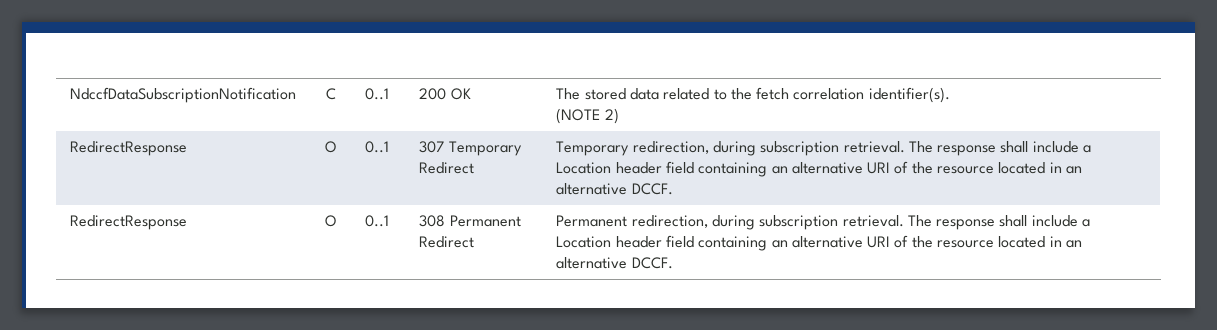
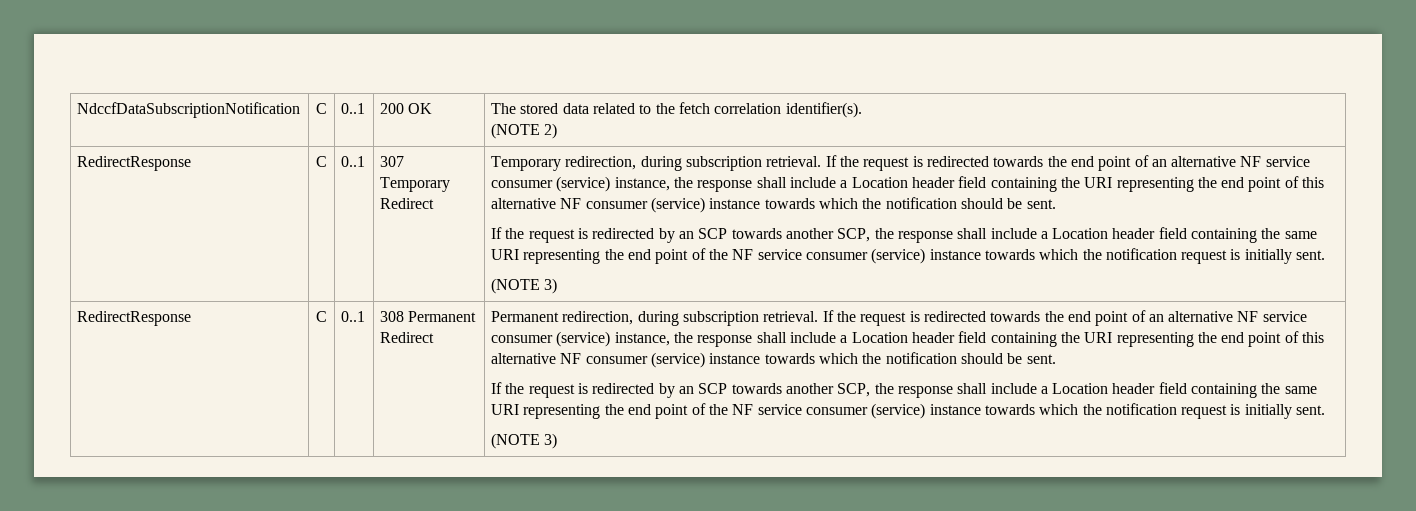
[325,141,337,153] O -> [316,156,327,167] C
[908,141,1092,156] [556,161,1083,177] [556,183,673,195] [70,215,188,230] [325,215,337,227] The response shall include a Location header field containing an alternative URI of the resource located in an alternative DCCF. // RedirectResponse | O -> [825,155,1310,171] [491,176,1325,192] [491,197,1056,213] [491,227,1317,243] [491,248,1326,264] [491,278,558,294] [77,311,192,326] [316,311,327,322] If the request is redirected towards the end point of an alternative NF service consumer (service) instance, the response shall include a Location header field containing the URI representing the end point of this alternative NF consumer (service) instance towards which the notification should be sent. // If the request is redirected by an SCP towards another SCP, the response shall include a Location header field containing the same URI representing the end point of the NF service consumer (service) instance towards which the notification request is initially sent. // (NOTE 3) // RedirectResponse | C
[907,215,1091,230] [556,235,1083,251] [556,257,673,269] The response shall include a Location header field containing an alternative URI of the resource located in an alternative DCCF. -> [822,310,1307,326] [491,331,1325,347] [491,352,1056,368] [491,382,1317,398] [491,403,1326,419] [491,433,558,449] If the request is redirected towards the end point of an alternative NF service consumer (service) instance, the response shall include a Location header field containing the URI representing the end point of this alternative NF consumer (service) instance towards which the notification should be sent. // If the request is redirected by an SCP towards another SCP, the response shall include a Location header field containing the same URI representing the end point of the NF service consumer (service) instance towards which the notification request is initially sent. // (NOTE 3)

